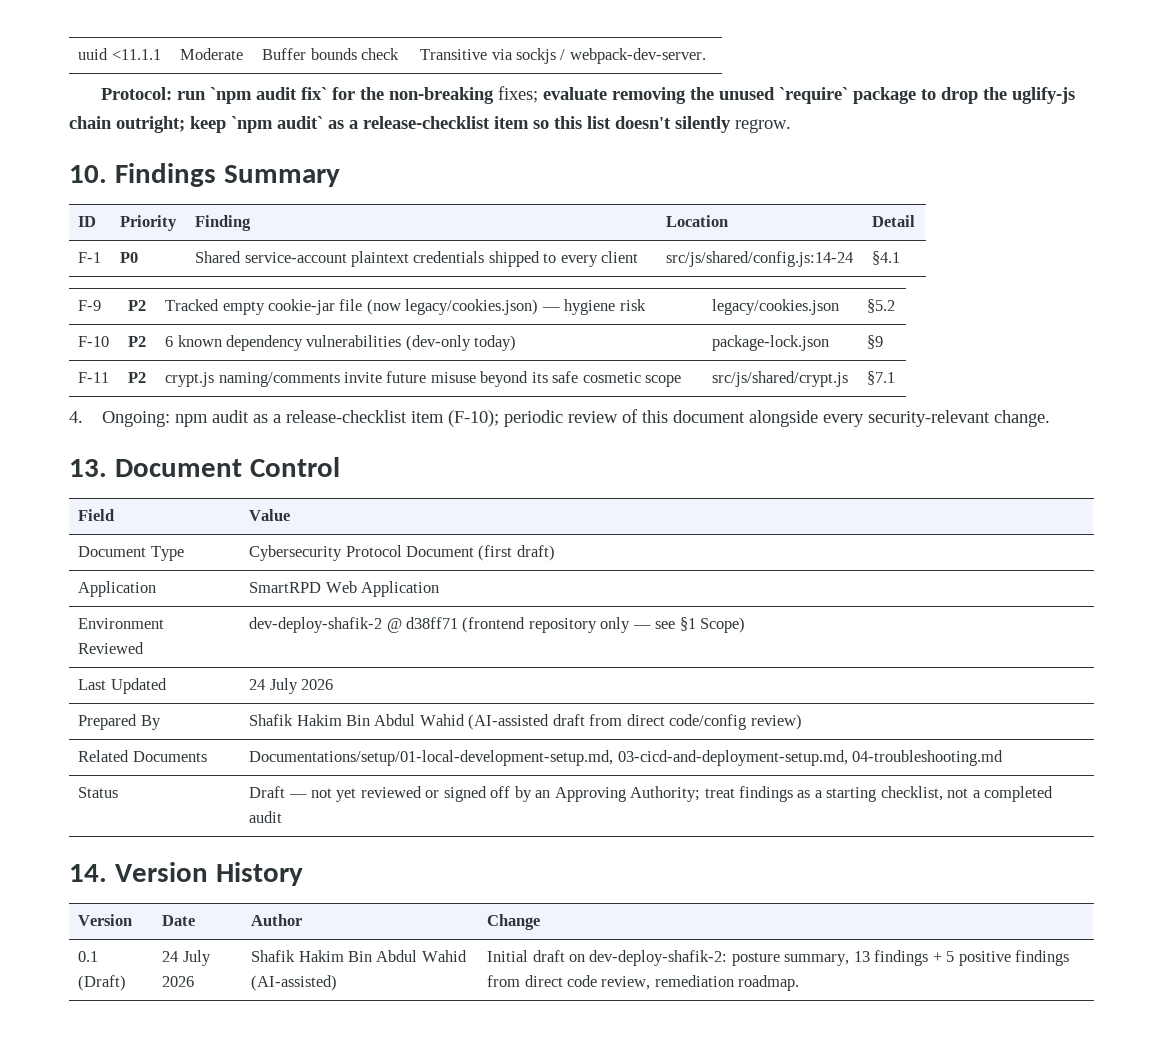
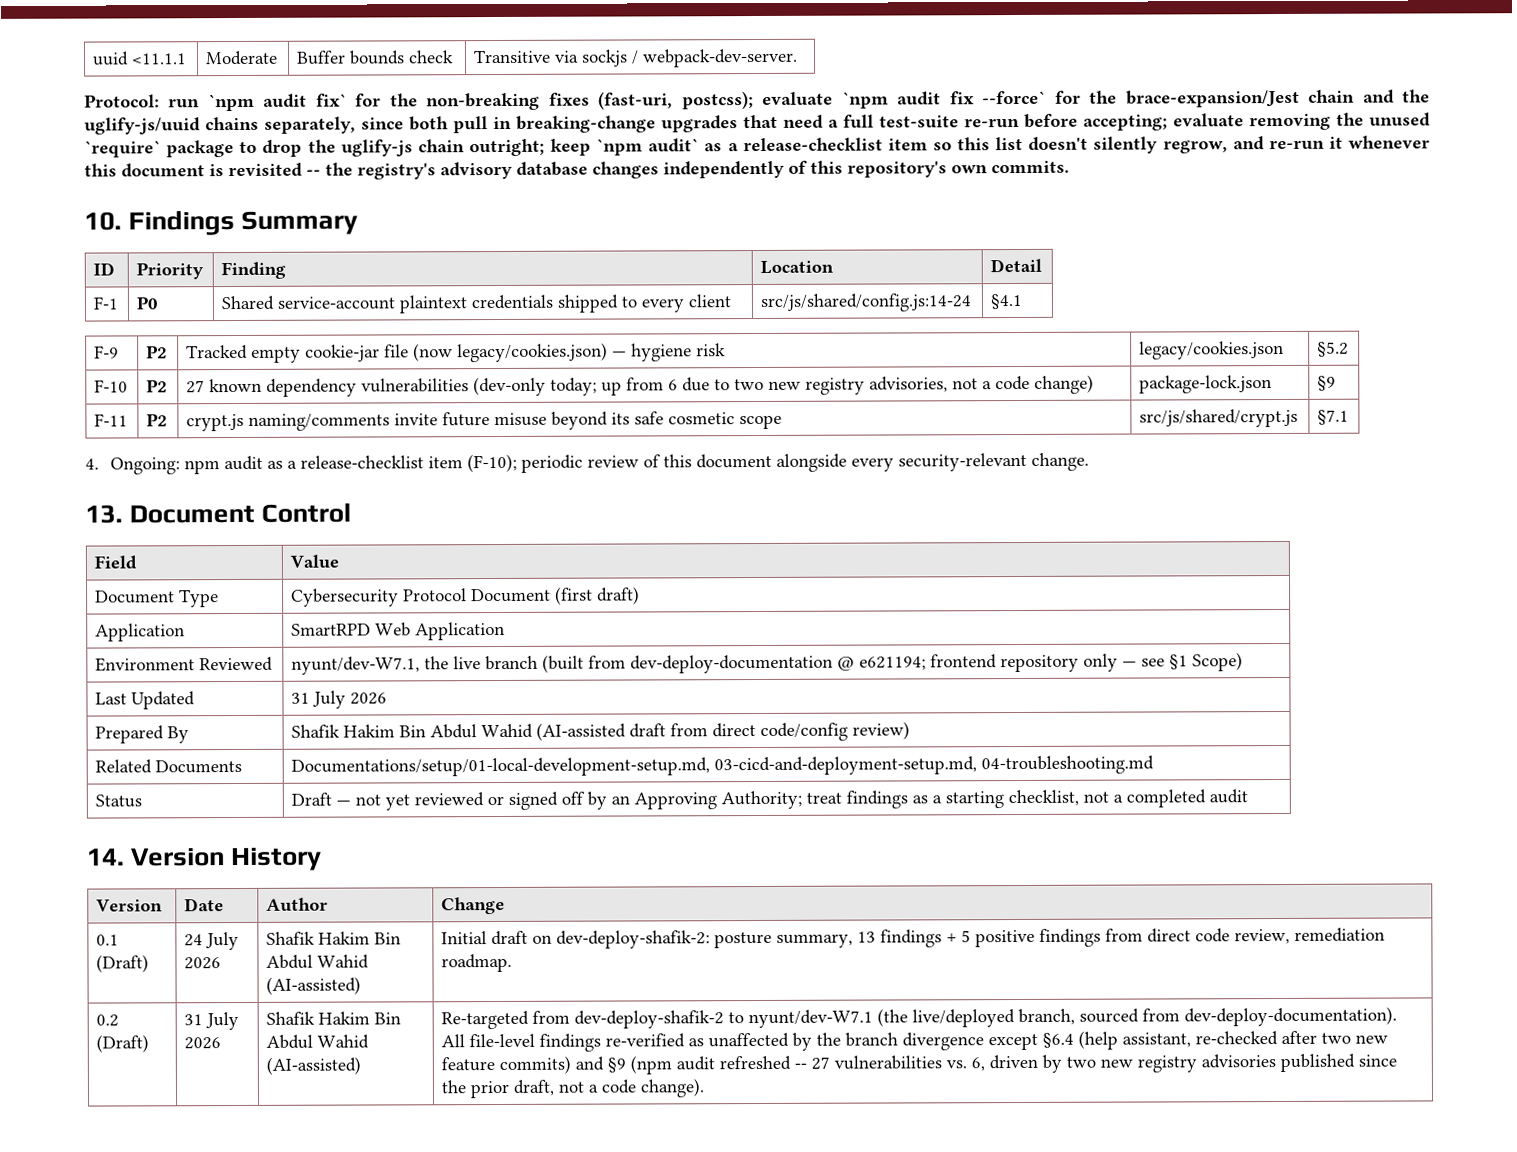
[498,86,539,103] fixes; -> [548,89,1430,110] [84,113,1168,135] fixes (fast-uri, postcss); evaluate `npm audit fix --force` for the brace-expansion/Jest chain and the uglify-js/uuid chains separately, since both pull in breaking-change upgrades that need a full test-suite re-run before accepting;
[735,119,791,133] regrow. -> [1162,135,1430,154] [84,160,1070,180] regrow, and re-run it whenever this document is revisited -- the registry's advisory database changes independently of this repository's own commits.
[165,336,174,347] 6 -> [186,380,206,394] 27
[474,335,517,351] today) -> [550,374,1095,396] today; up from 6 due to two new registry advisories, not a code change)
[249,617,526,633] dev-deploy-shafik-2 @ d38ff71 (frontend -> [291,654,998,675] nyunt/dev-W7.1, the live branch (built from dev-deploy-documentation @ e621194; frontend
[249,679,266,690] 24 -> [291,692,311,704] 31
(800, 983) none -> [96,1014,120,1027] [96,1034,150,1053] [184,1011,240,1031] [184,1037,222,1050] [266,1011,402,1025] [266,1034,370,1049] [266,1056,362,1075] [441,1006,1398,1030] [441,1030,1389,1052] [441,1053,1398,1075] [441,1078,706,1099] // 0.2 (Draft) | 31 July 2026 | Shafik Hakim Bin Abdul Wahid (AI-assisted) | Re-targeted from dev-deploy-shafik-2 to nyunt/dev-W7.1 (the live/deployed branch, sourced from dev-deploy-documentation). All file-level findings re-verified as unaffected by the branch divergence except §6.4 (help assistant, re-checked after two new feature commits) and §9 (npm audit refreshed -- 27 vulnerabilities vs. 6, driven by two new registry advisories published since the prior draft, not a code change).

